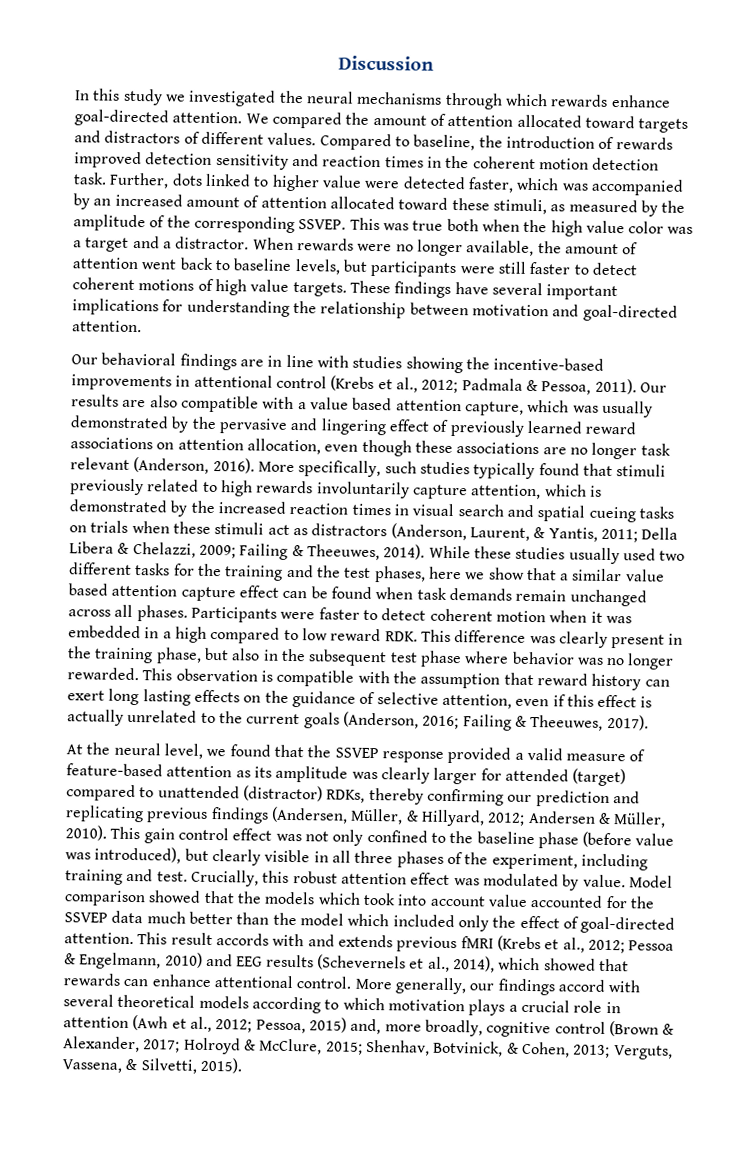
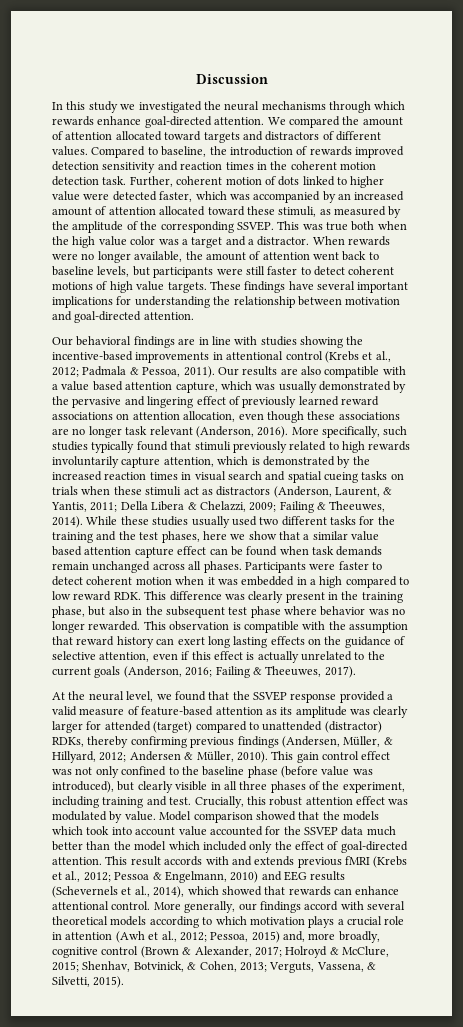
(170, 180) none -> [176,176,276,185] coherent motion of
[507,790,640,807] [65,805,144,823] our prediction and replicating -> (187, 742) none

